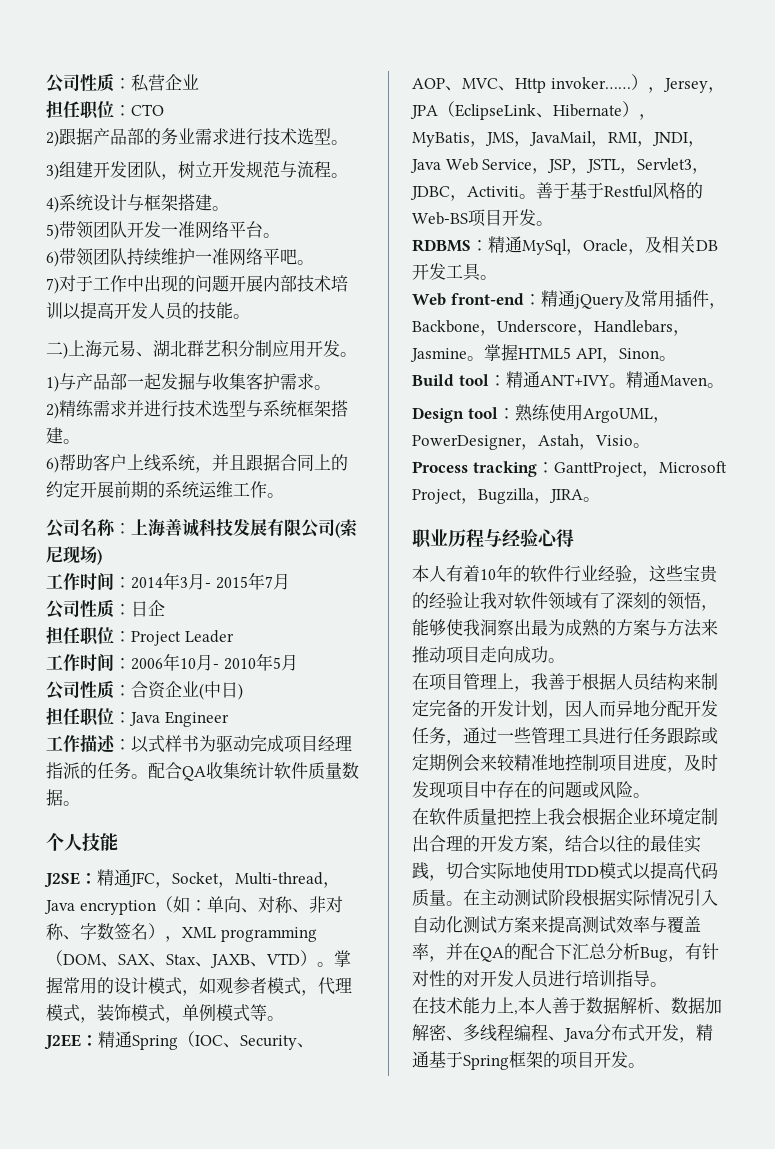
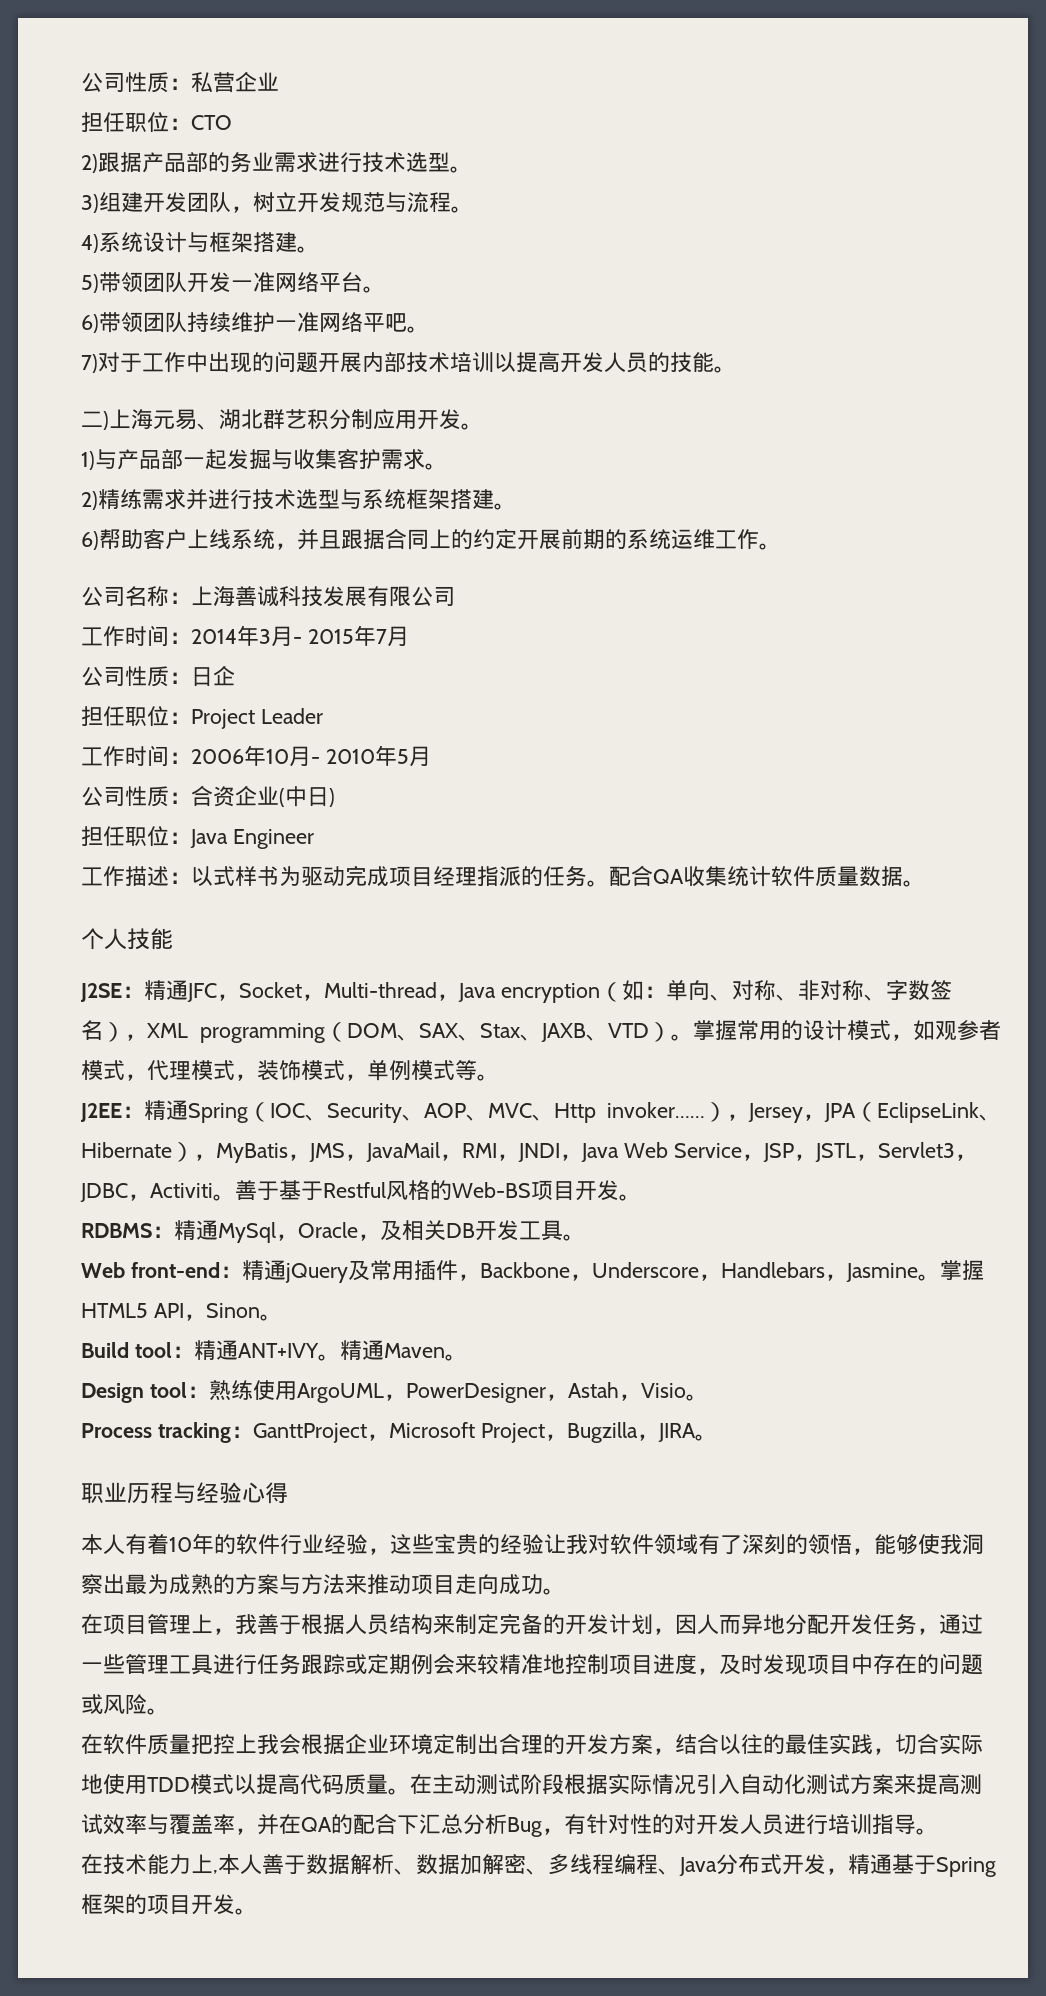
[335,519,357,538] [46,546,102,565] (索尼现场) -> (455, 596) none

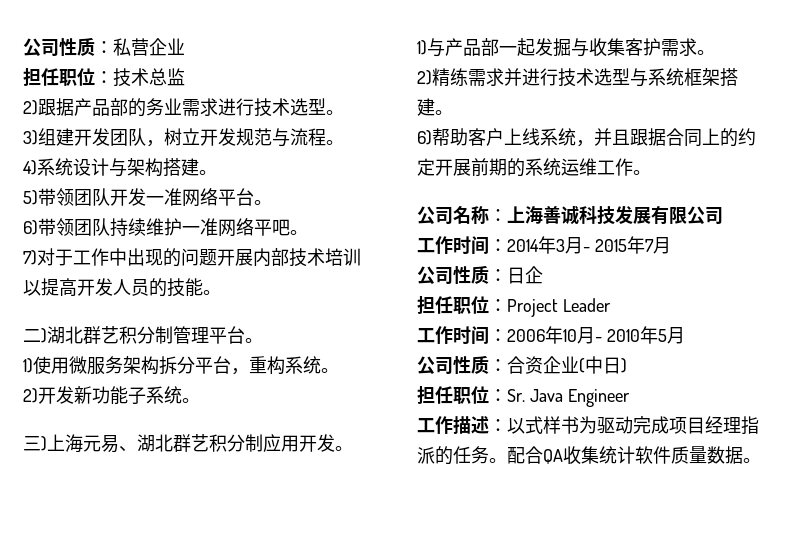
[191,115,232,130] CTO -> [113,68,185,87] 技术总监
[209,232,253,253] 框架 -> [127,158,163,177] 架构
(109, 420) none -> [47,326,263,344] [23,356,339,375] [23,386,200,405] [23,436,47,451] 湖北群艺积分制管理平台。 // 1)使用微服务架构拆分平台，重构系统。 // 2)开发新功能子系统。 // 三)
(191, 838) none -> [507,389,525,402] Sr.
[81,928,173,950] [80,980,952,1003] [81,1020,1001,1043] [81,1060,499,1081] [80,1100,1001,1123] [81,1142,977,1163] [80,1180,641,1202] [81,1220,585,1243] [81,1260,984,1283] [81,1303,282,1321] [81,1340,467,1361] [81,1380,708,1403] [81,1422,717,1443] [81,1482,288,1504] [81,1533,984,1555] [81,1574,565,1595] [81,1613,983,1635] [81,1653,983,1675] [81,1694,169,1715] [81,1733,983,1755] [81,1774,982,1795] [81,1813,938,1837] [81,1854,996,1877] [81,1894,257,1915] // 个人技能 // J2SE：精通JFC，Socket，Multi-thread，Java encryption（如：单向、对称、非对称、字数签名），XML programming（DOM、SAX、Stax、JAXB、VTD）。掌握常用的设计模式，如观参者模式，代理模式，装饰模式，单例模式等。 // J2EE：精通Spring（IOC、Security、AOP、MVC、Http invoker……），Jersey，JPA（EclipseLink、Hibernate），MyBatis，JMS，JavaMail，RMI，JNDI，Java Web Service，JSP，JSTL，Servlet3，JDBC，Activiti。善于基于Restful风格的Web-BS项目开发。 // RDBMS：精通MySql，Oracle，及相关DB开发工具。 // Web front-end：精通jQuery及常用插件，Backbone，Underscore，Handlebars，Jasmine。掌握HTML5 API，Sinon。 // Build tool：精通ANT+IVY。精通Maven。 // Design tool：熟练使用ArgoUML，PowerDesigner，Astah，Visio。 // Process tracking：GanttProject，Microsoft Project，Bugzilla，JIRA。 // 职业历程与经验心得 // 本人有着10年的软件行业经验，这些宝贵的经验让我对软件领域有了深刻的领悟，能够使我洞察出最为成熟的方案与方法来推动项目走向成功。 // 在项目管理上，我善于根据人员结构来制定完备的开发计划，因人而异地分配开发任务，通过一些管理工具进行任务跟踪或定期例会来较精准地控制项目进度，及时发现项目中存在的问题或风险。 // 在软件质量把控上我会根据企业环境定制出合理的开发方案，结合以往的最佳实践，切合实际地使用TDD模式以提高代码质量。在主动测试阶段根据实际情况引入自动化测试方案来提高测试效率与覆盖率，并在QA的配合下汇总分析Bug，有针对性的对开发人员进行培训指导。 // 在技术能力上,本人善于数据解析、数据加解密、多线程编程、Java分布式开发，精通基于Spring框架的项目开发。 -> (761, 460) none

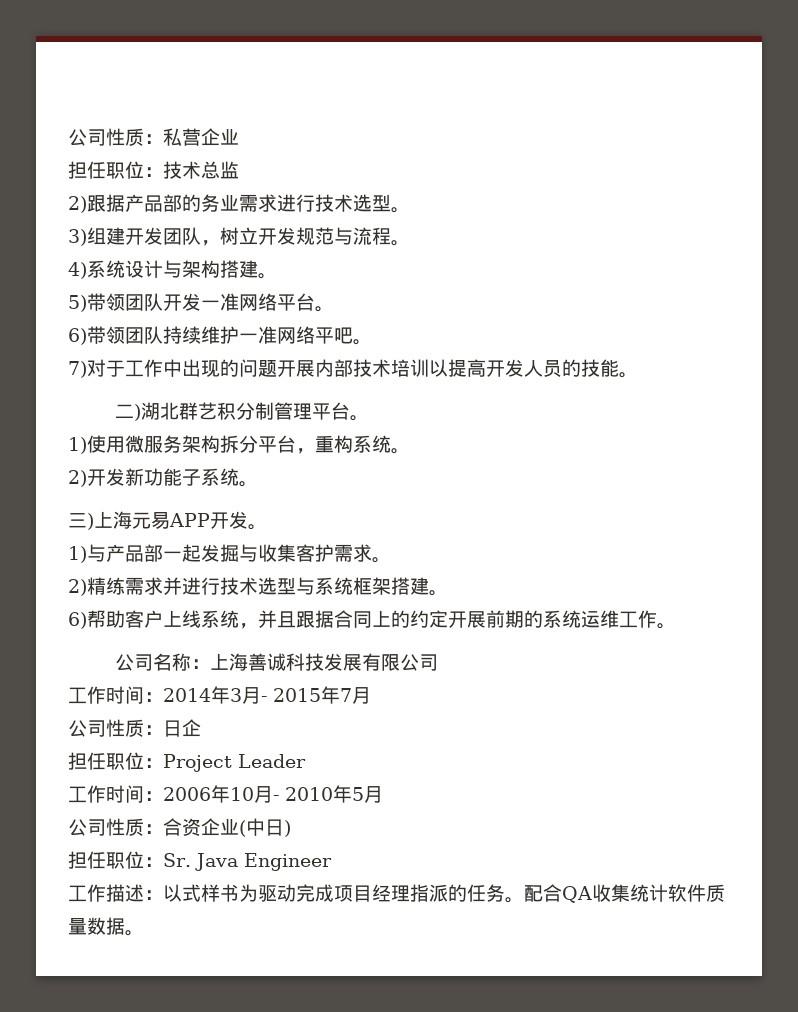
[119,434,299,452] 、湖北群艺积分制应用 -> [169,513,210,527] APP

